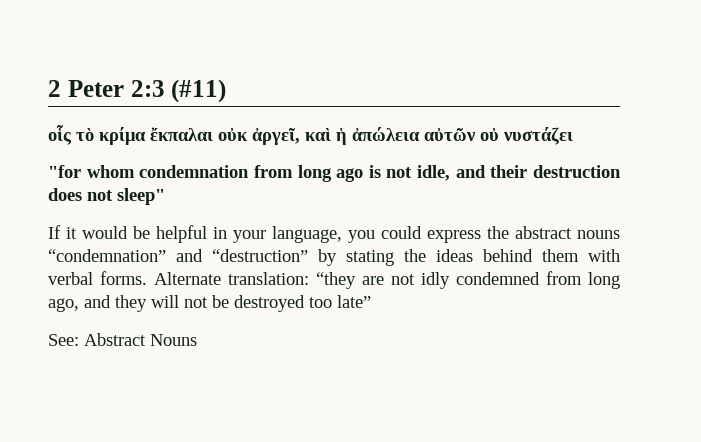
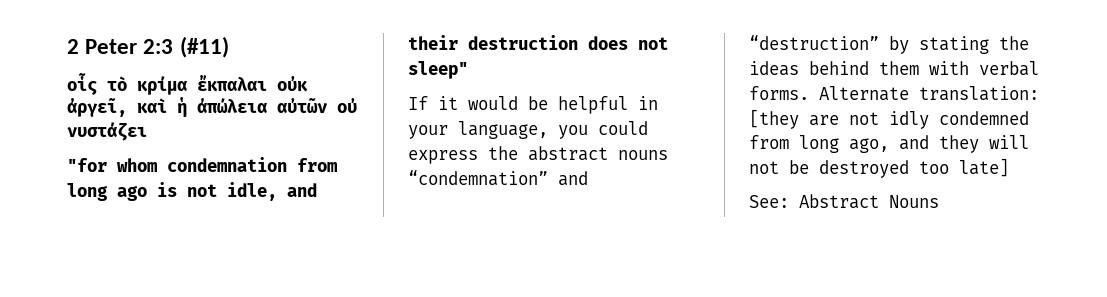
[316,272,356,289] “they -> [749,109,799,129] [they
[337,295,371,308] late” -> [959,158,1009,177] late]

